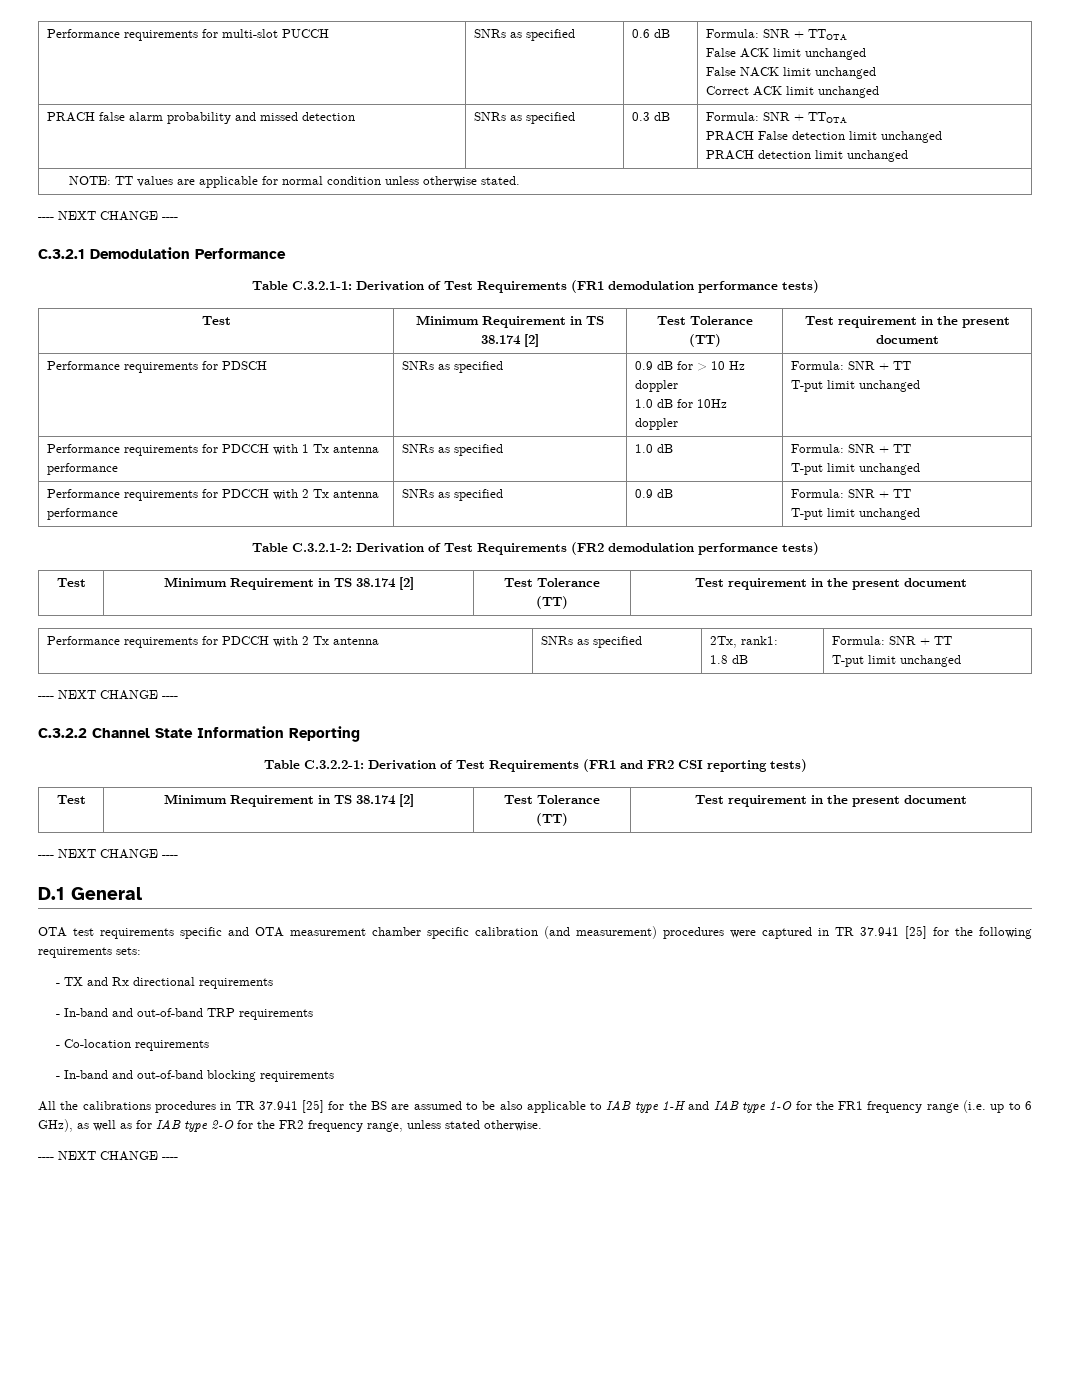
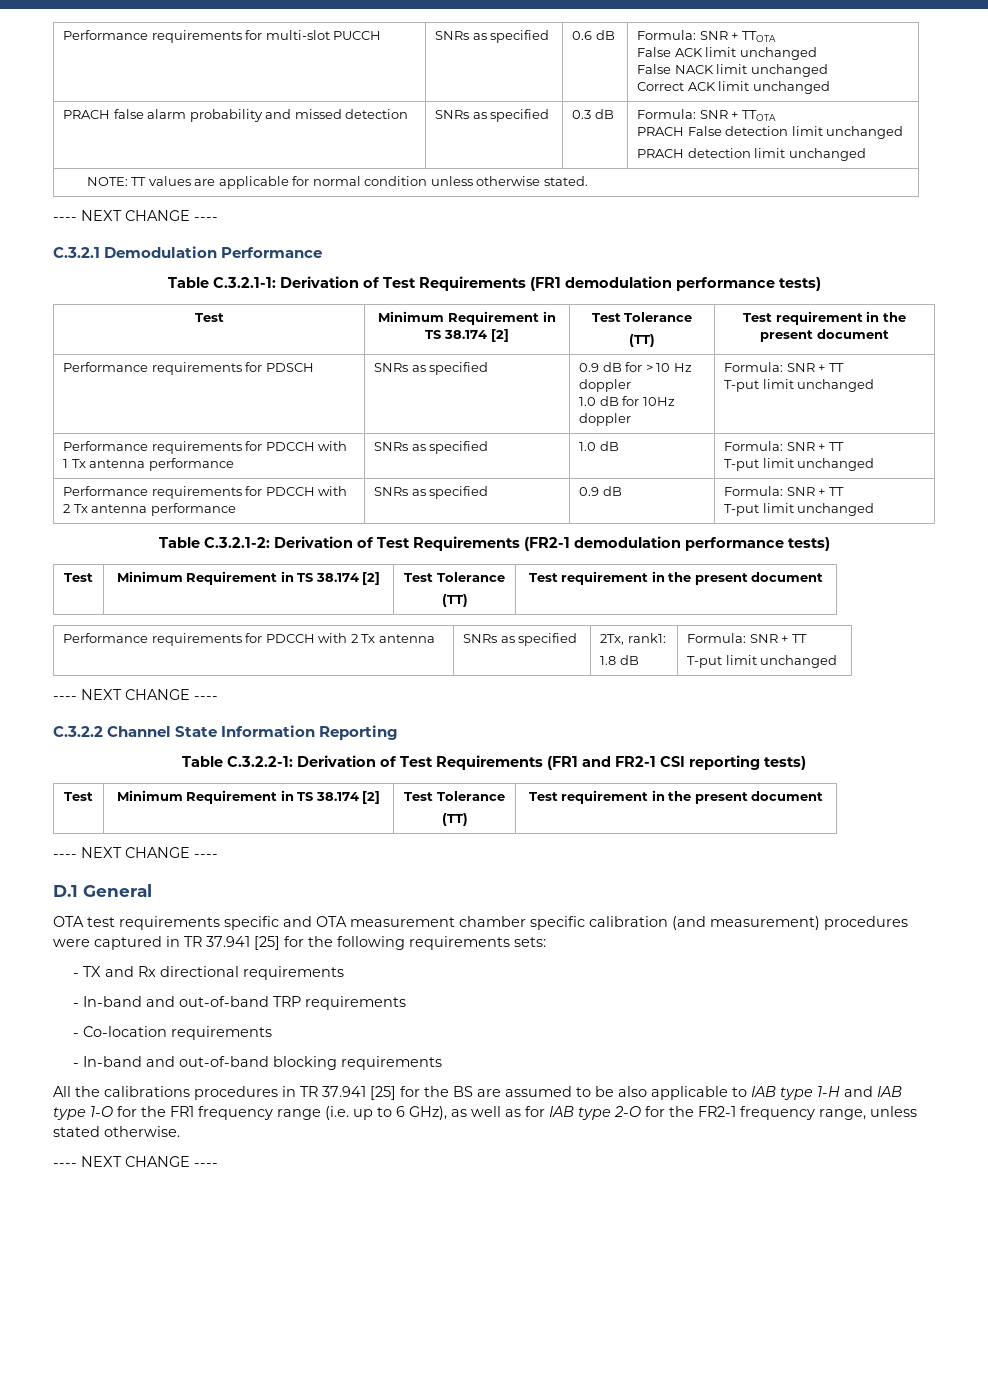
[570,542,604,555] (FR2 -> [523,537,570,551] (FR2-1
[646,760,674,769] FR2 -> [615,756,656,767] FR2-1
[279,1120,304,1129] FR2 -> [698,1106,736,1117] FR2-1

